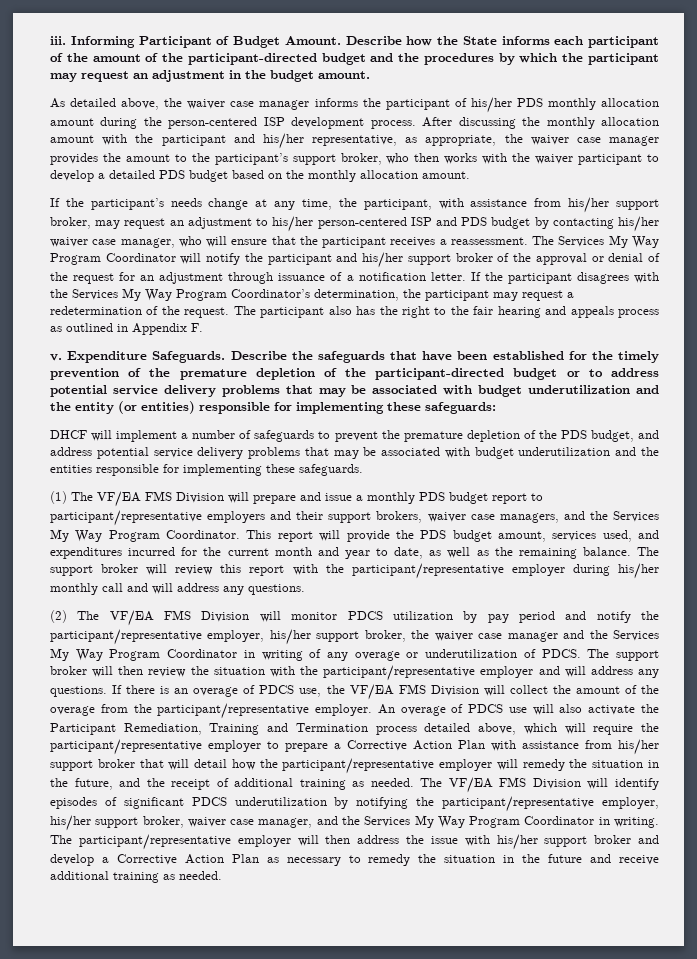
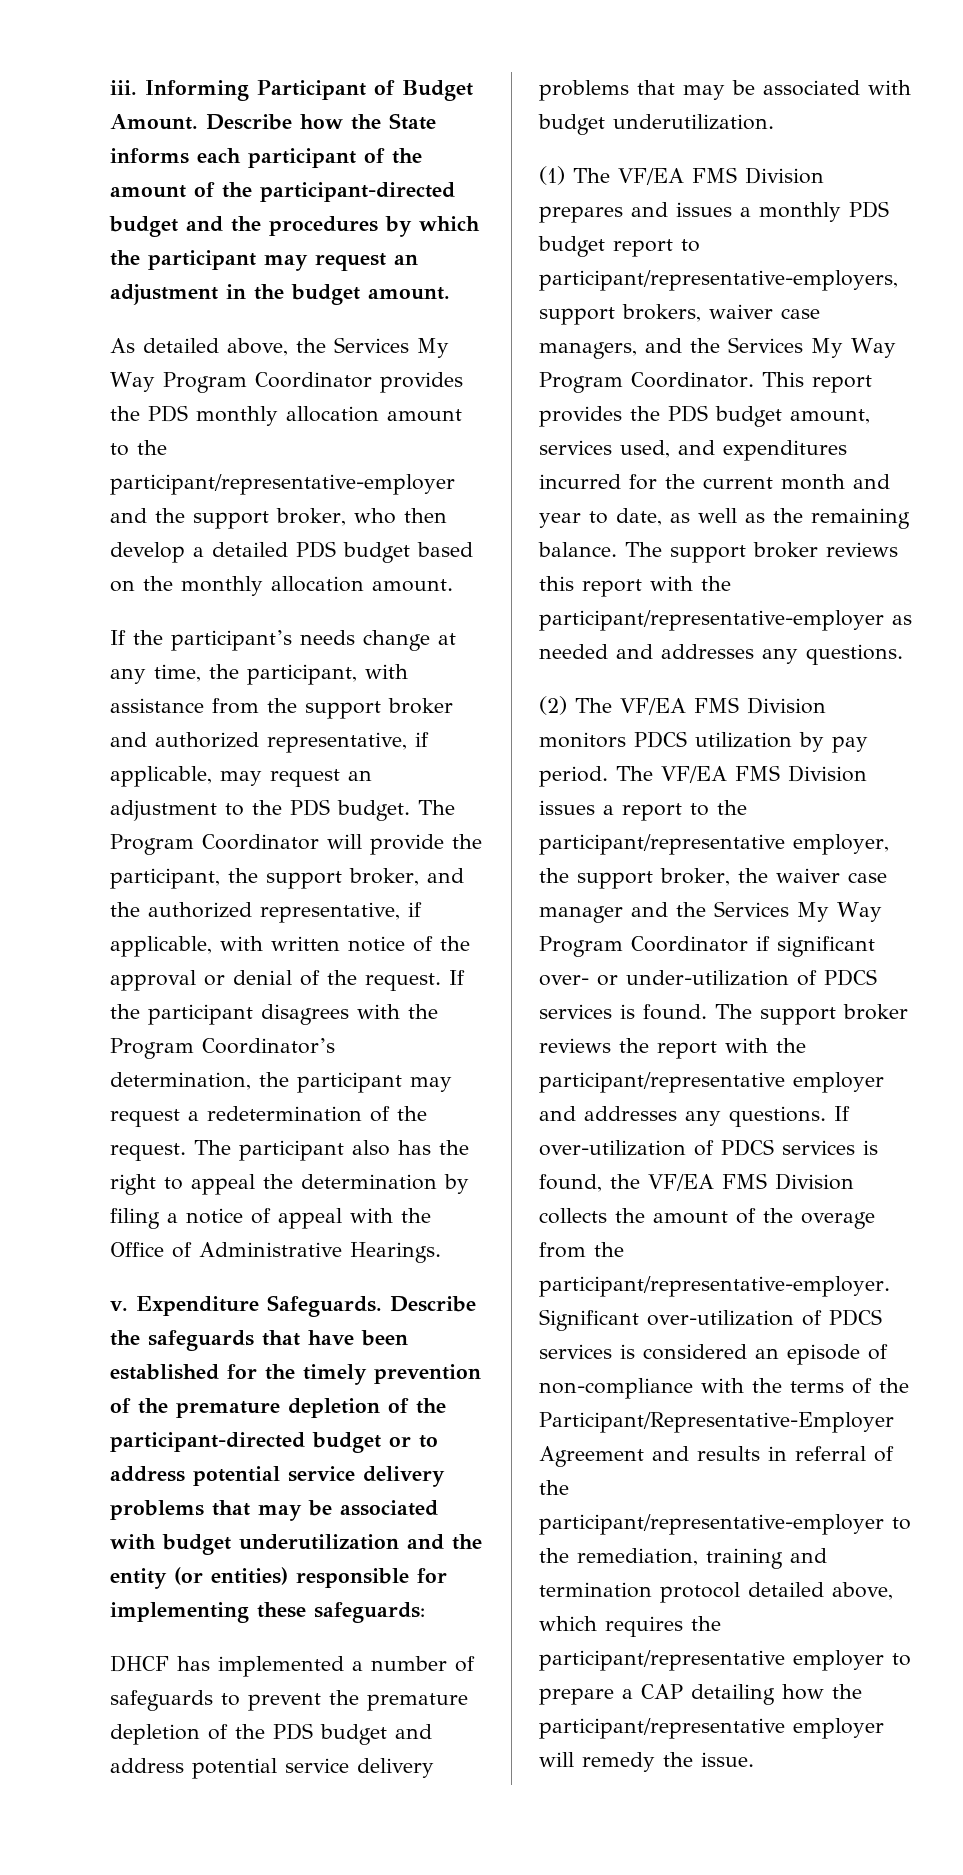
[187,97,659,113] [50,117,659,129] [50,133,659,149] [50,153,659,165] waiver case manager informs the participant of his/her PDS monthly allocation amount during the person-centered ISP development process. After discussing the monthly allocation amount with the participant and his/her representative, as appropriate, the waiver case manager provides the amount to the participant’s support broker, who then works with the waiver participant to -> [334,337,449,358] [110,372,463,393] [110,405,462,426] [110,440,167,456] [110,474,455,495] [110,508,447,529] Services My Way Program Coordinator provides the PDS monthly allocation amount to the participant/representative-employer and the support broker, who then
[568,197,659,213] [50,217,91,229] his/her support broker, -> [267,698,453,719] [110,732,429,753] [110,766,212,787] the support broker and authorized representative, if applicable,
[272,216,660,232] [50,235,659,248] [50,252,493,268] his/her person-centered ISP and PDS budget by contacting his/her waiver case manager, who will ensure that the participant receives a reassessment. The Services My Way Program Coordinator will notify the participant and his/her support broker -> [252,799,455,821] [110,834,482,855] [110,868,464,889] [110,902,422,923] [110,936,405,957] the PDS budget. The Program Coordinator will provide the participant, the support broker, and the authorized representative, if applicable, with written notice
[73,272,466,284] request for an adjustment through issuance of a notification letter. -> [365,973,441,991] request.
[72,288,172,301] Services My Way -> (438, 1011) none
[450,306,659,318] [50,323,203,335] the fair hearing and appeals process as outlined in Appendix F. -> [191,1174,469,1195] [110,1208,431,1229] [110,1242,441,1263] appeal the determination by filing a notice of appeal with the Office of Administrative Hearings.
[91,430,178,442] will implement -> [177,1656,344,1677] has implemented
[590,430,634,442] budget, -> [320,1724,387,1745] budget
[518,447,659,456] [50,464,363,476] underutilization and the entities responsible for implementing these safeguards. -> [613,114,774,130] underutilization.
[228,492,352,504] will prepare and issue -> [539,202,732,223] prepares and issues
[50,510,324,526] participant/representative employers and their -> [539,270,898,291] participant/representative-employers,
[319,530,390,542] will provide -> [539,406,622,427] provides
[146,564,214,575] will review -> [826,542,898,557] reviews
[351,563,659,579] [50,583,219,595] participant/representative employer during his/her monthly call and will address -> [539,610,912,631] [539,644,754,659] participant/representative-employer as needed and addresses
[259,611,338,622] will monitor -> [539,732,626,748] monitors
[518,611,659,623] [50,629,311,645] period and notify the participant/representative employer, his/her -> [539,765,867,787] [539,800,747,821] [539,834,889,855] [539,868,569,883] period. The VF/EA FMS Division issues a report to the participant/representative employer, the
[243,649,659,661] [50,666,265,677] in writing of any overage or underutilization of PDCS. The support broker will then review the situation -> [756,936,875,957] [539,969,877,986] [539,1004,908,1025] [539,1038,717,1059] if significant over- or under-utilization of PDCS services is found. The support broker reviews the report
[564,666,633,677] will address -> [584,1106,677,1121] addresses
[126,685,322,697] there is an overage of PDCS use, -> [539,1139,878,1156] [539,1174,602,1192] over-utilization of PDCS services is found,
[483,685,548,696] will collect -> [539,1208,607,1224] collects
[157,703,659,719] [50,723,417,735] participant/representative employer. An overage of PDCS use will also activate the Participant Remediation, Training and Termination process -> [539,1276,890,1297] [539,1309,882,1331] [539,1344,888,1365] [539,1378,909,1399] [539,1412,894,1433] [539,1446,894,1467] [539,1480,569,1495] [539,1514,911,1535] [539,1548,827,1569] [539,1582,740,1603] participant/representative-employer. Significant over-utilization of PDCS services is considered an episode of non-compliance with the terms of the Participant/Representative-Employer Agreement and results in referral of the participant/representative-employer to the remediation, training and termination protocol
[564,723,634,735] will require -> [605,1616,683,1637] requires
[347,739,659,755] [50,759,228,771] Corrective Action Plan with assistance from his/her support broker that will detail -> [641,1684,775,1705] CAP detailing
[592,760,659,768] [50,777,660,793] [50,796,660,812] [50,815,659,831] [50,834,659,850] [50,854,659,866] [50,871,222,883] situation in the future, and the receipt of additional training as needed. The VF/EA FMS Division will identify episodes of significant PDCS underutilization by notifying the participant/representative employer, his/her support broker, waiver case manager, and the Services My Way Program Coordinator in writing. The participant/representative employer will then address the issue with his/her support broker and develop a Corrective Action Plan as necessary to remedy the situation in the future and receive additional training as needed. -> [701,1752,754,1767] issue.

